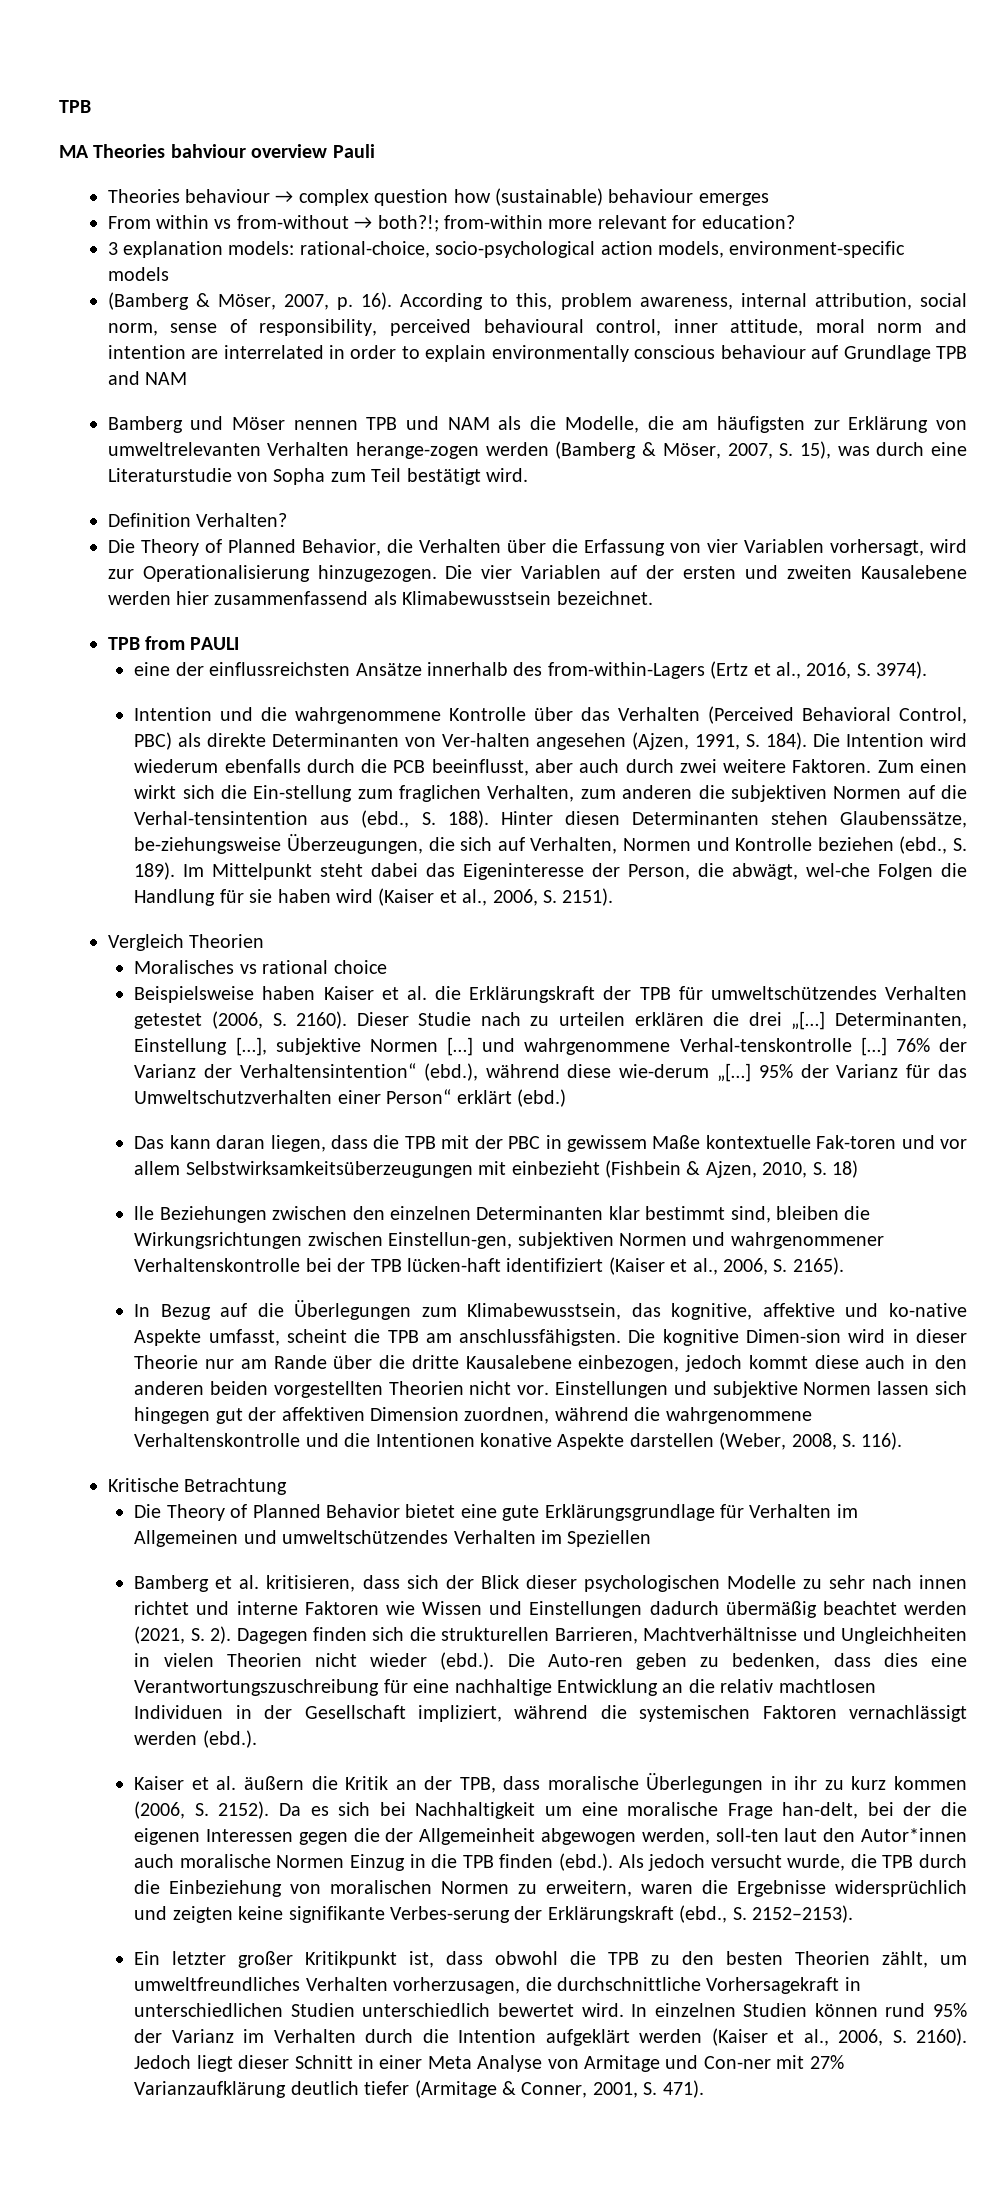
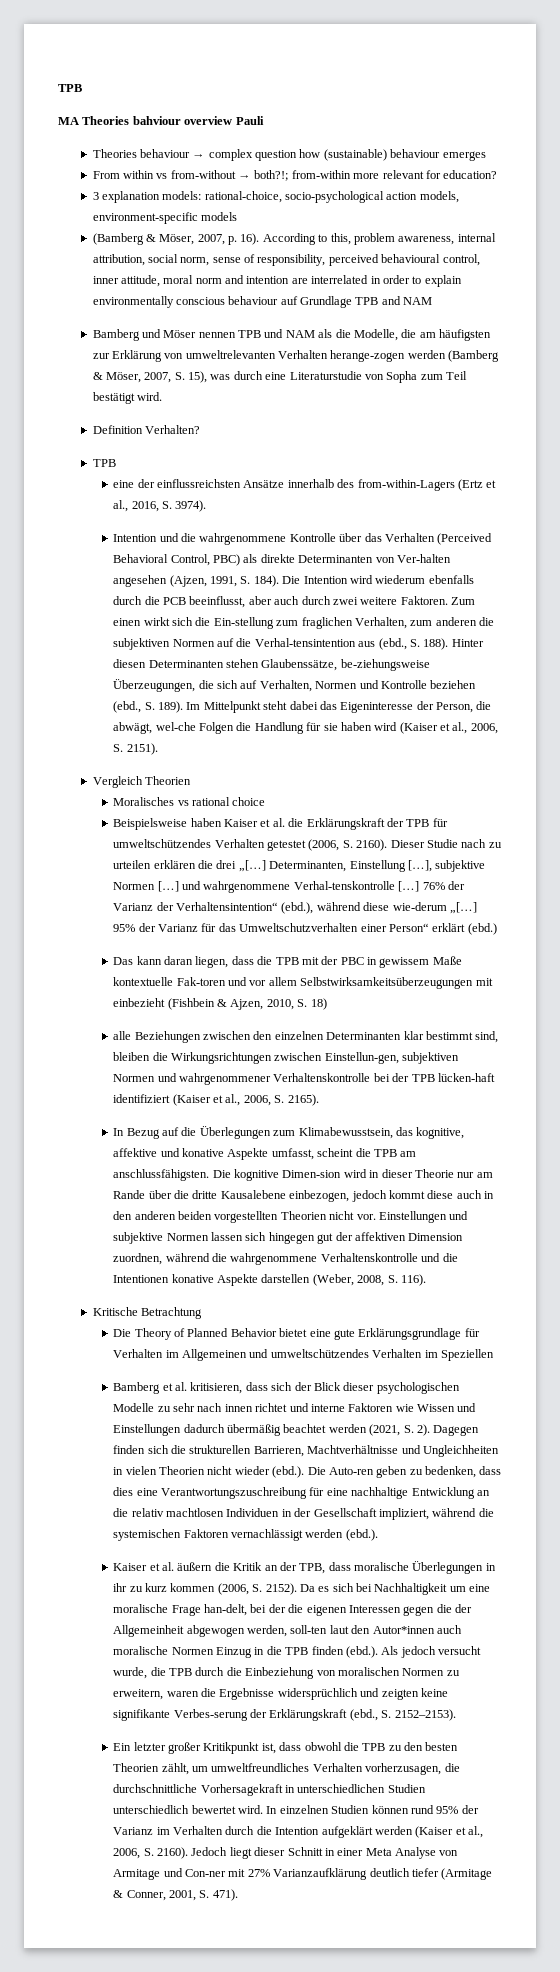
[107,539,967,556] [107,565,967,582] [107,591,653,605] [107,636,240,650] // Die Theory of Planned Behavior, die Verhalten über die Erfassung von vier Variablen vorhersagt, wird zur Operationalisierung hinzugezogen. Die vier Variablen auf der ersten und zweiten Kausalebene werden hier zusammenfassend als Klimabewusstsein bezeichnet. // TPB from PAULI -> [92,459,116,467] // TPB
[134,1206,155,1220] lle -> [113,1031,132,1040] alle
[889,1303,968,1317] ko-native -> [182,1148,225,1157] konative

